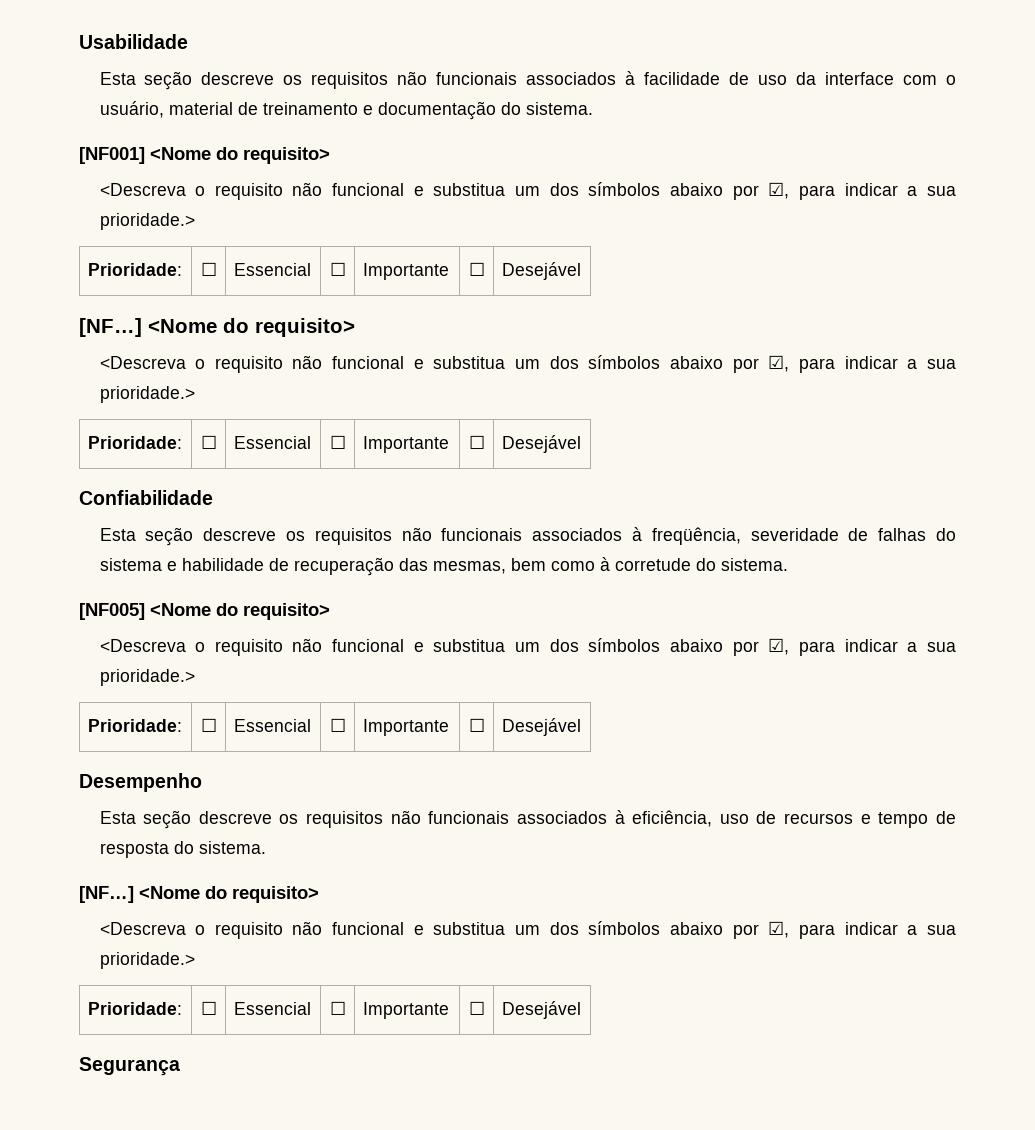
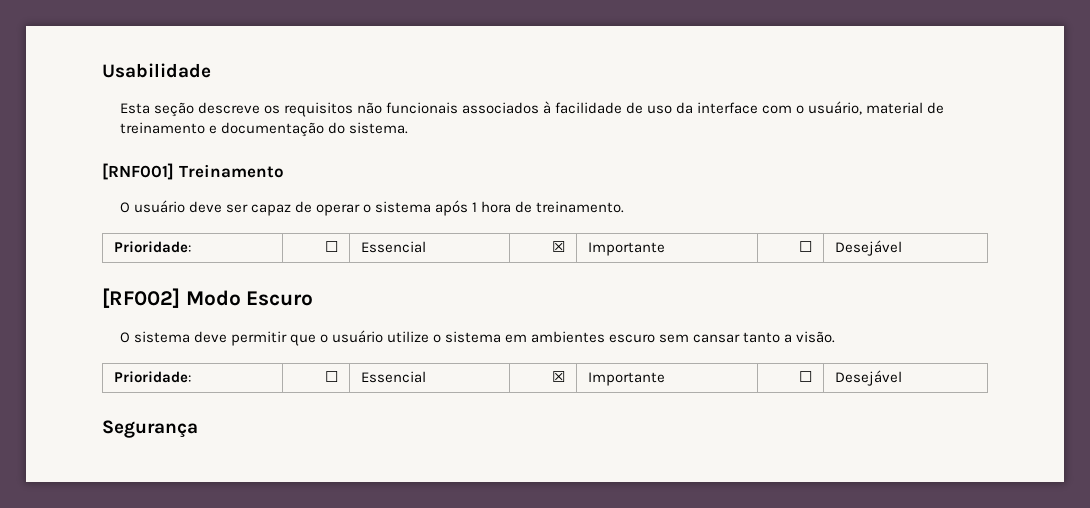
[79,147,330,164] [99,182,956,200] [99,213,195,230] [87,263,182,276] [201,262,218,276] [233,263,311,276] [330,262,347,276] [362,263,449,280] [469,262,486,276] [501,262,581,280] [79,318,355,337] [99,355,956,373] [99,386,195,403] [87,436,182,449] [201,435,218,449] [233,436,311,449] [330,435,347,449] [362,436,449,453] [469,435,486,449] [501,435,581,453] [79,490,213,505] [99,527,956,546] [99,557,788,576] [79,603,330,620] [99,638,956,656] [99,669,195,686] [87,719,182,732] [201,718,218,732] [233,719,311,732] [330,718,347,732] [362,719,449,736] [469,718,486,732] [501,718,581,736] [79,773,202,792] [99,810,956,829] [99,841,266,858] [79,886,319,903] [99,921,956,939] [99,952,195,969] [87,1002,182,1015] [201,1001,218,1015] [233,1002,311,1015] [330,1001,347,1015] [NF001] <Nome do requisito> // <Descreva o requisito não funcional e substitua um dos símbolos abaixo por ☑, para indicar a sua prioridade.> // Prioridade: | ☐ | Essencial | ☐ | Importante | ☐ | Desejável // [NF…] <Nome do requisito> // <Descreva o requisito não funcional e substitua um dos símbolos abaixo por ☑, para indicar a sua prioridade.> // Prioridade: | ☐ | Essencial | ☐ | Importante | ☐ | Desejável // Confiabilidade // Esta seção descreve os requisitos não funcionais associados à freqüência, severidade de falhas do sistema e habilidade de recuperação das mesmas, bem como à corretude do sistema. // [NF005] <Nome do requisito> // <Descreva o requisito não funcional e substitua um dos símbolos abaixo por ☑, para indicar a sua prioridade.> // Prioridade: | ☐ | Essencial | ☐ | Importante | ☐ | Desejável // Desempenho // Esta seção descreve os requisitos não funcionais associados à eficiência, uso de recursos e tempo de resposta do sistema. // [NF…] <Nome do requisito> // <Descreva o requisito não funcional e substitua um dos símbolos abaixo por ☑, para indicar a sua prioridade.> // Prioridade: | ☐ | Essencial | ☐ -> [102,163,284,180] [119,200,625,216] [113,241,191,253] [325,241,339,252] [360,241,426,253] [552,241,566,252] [587,242,665,256] [799,241,813,252] [834,240,902,256] [102,288,314,308] [119,330,836,346] [113,371,191,383] [325,371,339,382] [360,371,426,383] [552,371,566,382] [RNF001] Treinamento // O usuário deve ser capaz de operar o sistema após 1 hora de treinamento. // Prioridade: | ☐ | Essencial | ☒ | Importante | ☐ | Desejável // [RF002] Modo Escuro // O sistema deve permitir que o usuário utilize o sistema em ambientes escuro sem cansar tanto a visão. // Prioridade: | ☐ | Essencial | ☒

